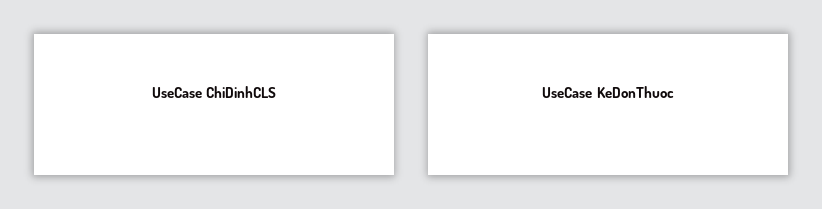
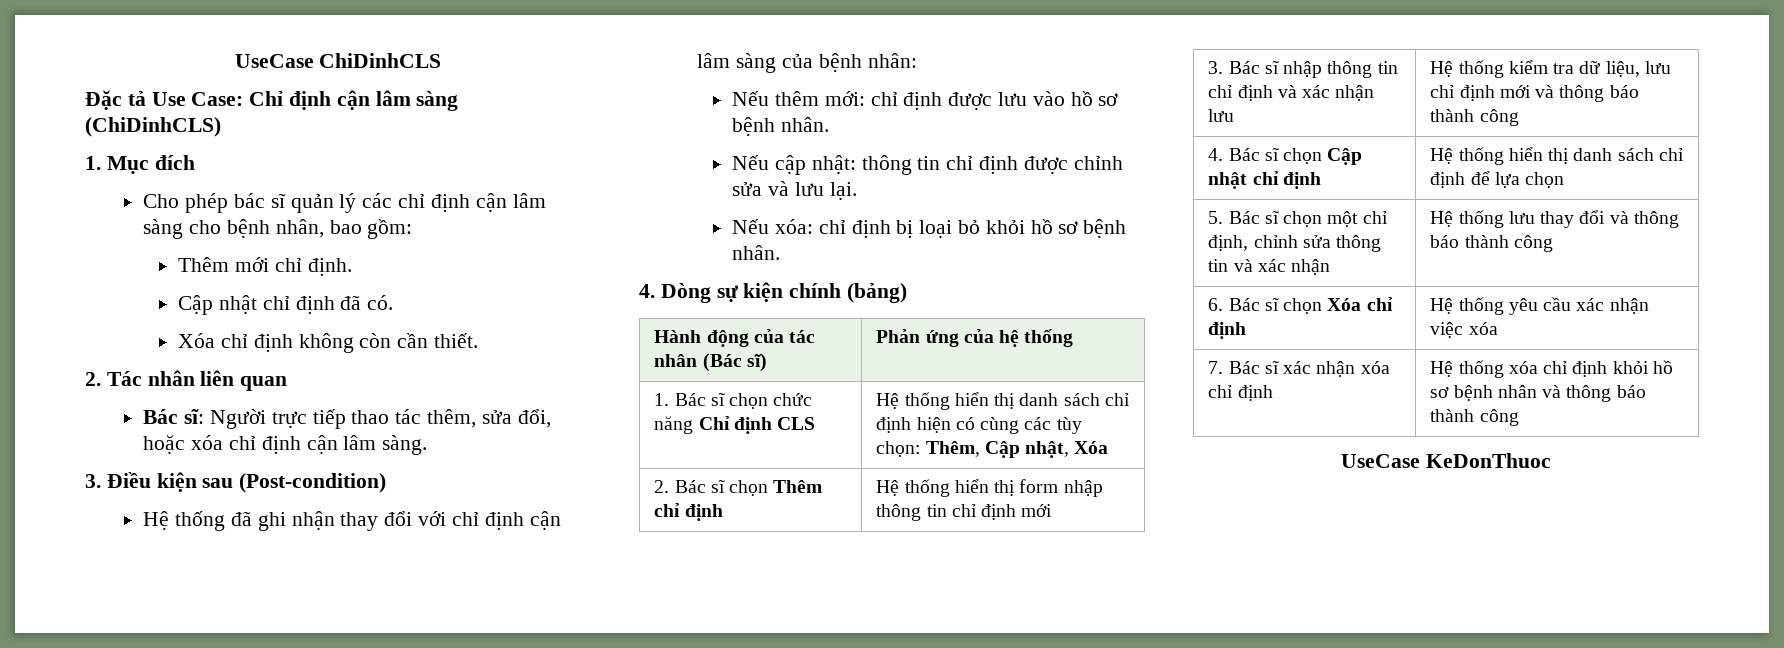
(277, 92) none -> [85,90,459,111] [85,117,221,137] [85,155,195,174] [143,193,546,213] [143,219,413,239] [178,257,352,276] [178,295,394,315] [178,333,479,353] [85,370,288,391] [143,409,551,429] [143,435,428,455] [85,472,387,493] [143,511,561,531] [697,53,917,73] [732,91,1119,110] [732,117,830,136] [732,155,1123,175] [732,181,857,200] [732,219,1127,238] [732,245,781,260] [639,282,908,303] [654,329,816,347] [654,353,767,372] [876,329,1074,347] [654,393,813,409] [654,416,816,434] [876,392,1130,410] [876,417,1082,434] [876,441,1109,458] [654,480,823,496] [654,503,723,521] [876,479,1103,497] [876,504,1053,521] [1208,61,1398,78] [1208,85,1375,101] [1208,109,1235,122] [1430,60,1671,78] [1430,85,1639,102] [1430,109,1519,126] [1208,148,1363,165] [1208,171,1321,189] [1430,147,1684,165] [1430,171,1565,188] [1208,211,1388,227] [1208,235,1382,252] [1208,259,1331,275] [1430,210,1679,228] [1430,235,1553,252] [1208,297,1393,314] [1208,322,1247,339] [1430,297,1649,315] [1430,322,1498,338] [1208,361,1390,377] [1208,385,1273,401] [1430,360,1673,378] [1430,385,1646,402] [1430,409,1519,426] // Đặc tả Use Case: Chỉ định cận lâm sàng (ChiDinhCLS) // 1. Mục đích // Cho phép bác sĩ quản lý các chỉ định cận lâm sàng cho bệnh nhân, bao gồm: // Thêm mới chỉ định. // Cập nhật chỉ định đã có. // Xóa chỉ định không còn cần thiết. // 2. Tác nhân liên quan // Bác sĩ: Người trực tiếp thao tác thêm, sửa đổi, hoặc xóa chỉ định cận lâm sàng. // 3. Điều kiện sau (Post-condition) // Hệ thống đã ghi nhận thay đổi với chỉ định cận lâm sàng của bệnh nhân: // Nếu thêm mới: chỉ định được lưu vào hồ sơ bệnh nhân. // Nếu cập nhật: thông tin chỉ định được chỉnh sửa và lưu lại. // Nếu xóa: chỉ định bị loại bỏ khỏi hồ sơ bệnh nhân. // 4. Dòng sự kiện chính (bảng) // Hành động của tác nhân (Bác sĩ) | Phản ứng của hệ thống // 1. Bác sĩ chọn chức năng Chỉ định CLS | Hệ thống hiển thị danh sách chỉ định hiện có cùng các tùy chọn: Thêm, Cập nhật, Xóa // 2. Bác sĩ chọn Thêm chỉ định | Hệ thống hiển thị form nhập thông tin chỉ định mới // 3. Bác sĩ nhập thông tin chỉ định và xác nhận lưu | Hệ thống kiểm tra dữ liệu, lưu chỉ định mới và thông báo thành công // 4. Bác sĩ chọn Cập nhật chỉ định | Hệ thống hiển thị danh sách chỉ định để lựa chọn // 5. Bác sĩ chọn một chỉ định, chỉnh sửa thông tin và xác nhận | Hệ thống lưu thay đổi và thông báo thành công // 6. Bác sĩ chọn Xóa chỉ định | Hệ thống yêu cầu xác nhận việc xóa // 7. Bác sĩ xác nhận xóa chỉ định | Hệ thống xóa chỉ định khỏi hồ sơ bệnh nhân và thông báo thành công

